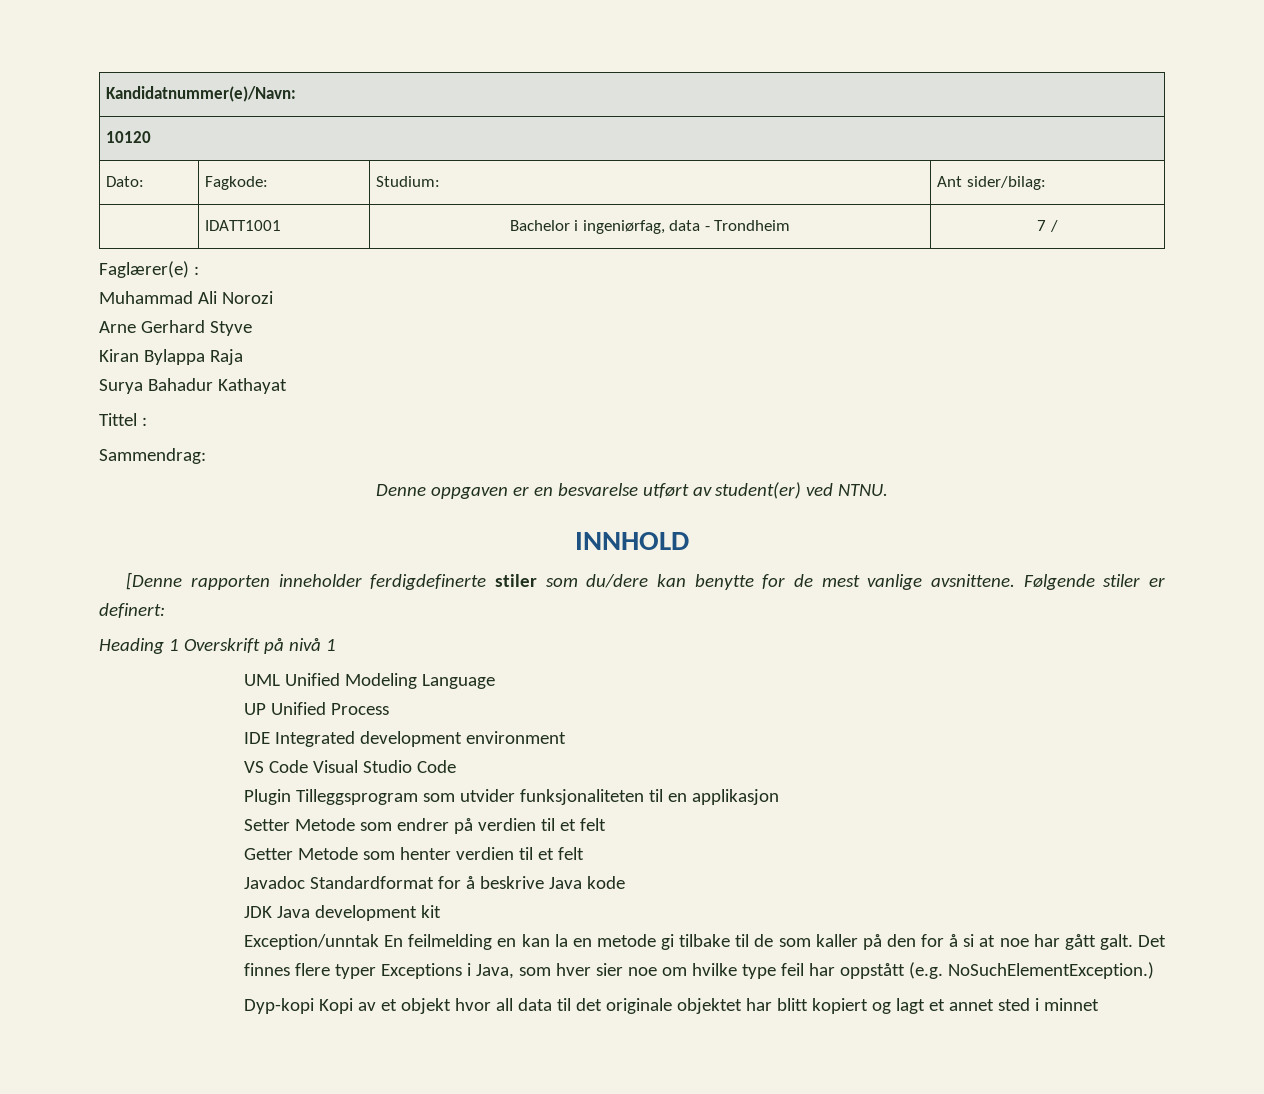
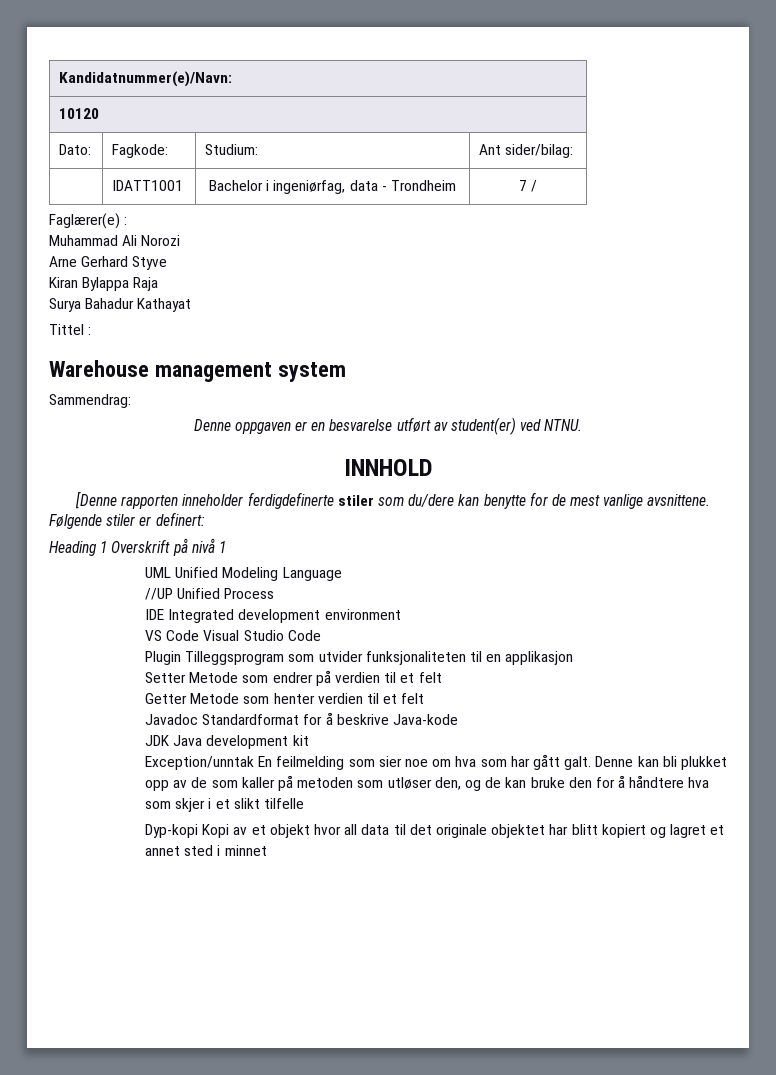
(147, 421) none -> [49,360,346,382] // Warehouse management system
[244,703,267,715] UP -> [145,588,174,600] //UP
[549,876,626,889] Java kode -> [393,714,459,725] Java-kode
[497,934,1166,950] [244,962,1154,979] en kan la en metode gi tilbake til de som kaller på den for å si at noe har gått galt. Det finnes flere typer Exceptions i Java, som hver sier noe om hvilke type feil har oppstått (e.g. NoSuchElementException.) -> [348,754,727,770] [145,775,710,791] [145,798,305,812] som sier noe om hva som har gått galt. Denne kan bli plukket opp av de som kaller på metoden som utløser den, og de kan bruke den for å håndtere hva som skjer i et slikt tilfelle
[895,998,925,1014] lagt -> [670,824,707,838] lagret

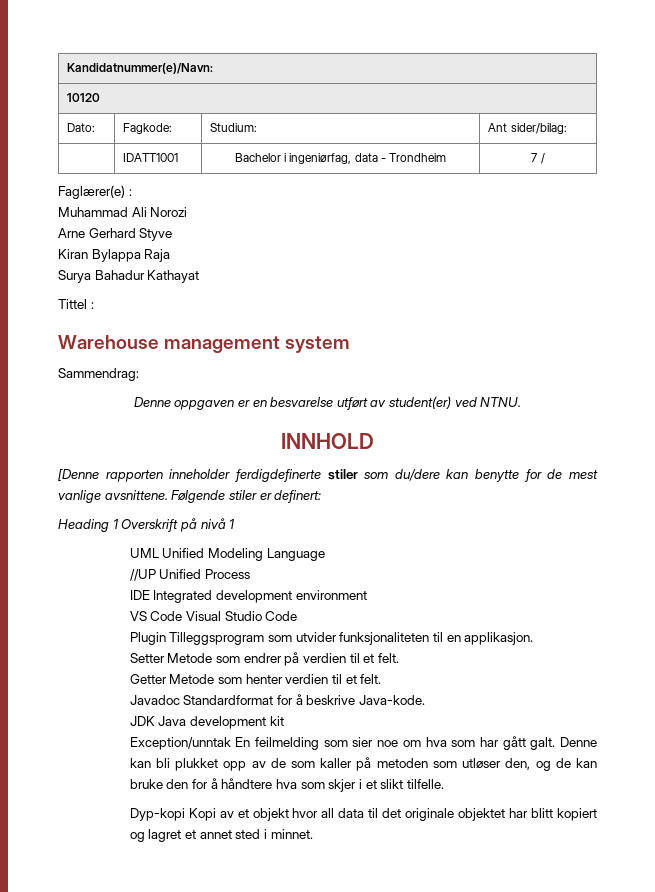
[505,651,574,665] applikasjon -> [464,632,534,645] applikasjon.
[418,672,442,683] felt -> [377,653,399,663] felt.
[401,693,425,704] felt -> [360,674,382,684] felt.
[393,714,459,725] Java-kode -> [358,695,425,705] Java-kode.
[264,798,305,809] tilfelle -> [406,779,444,789] tilfelle.
[224,845,267,856] minnet -> [270,829,313,839] minnet.

